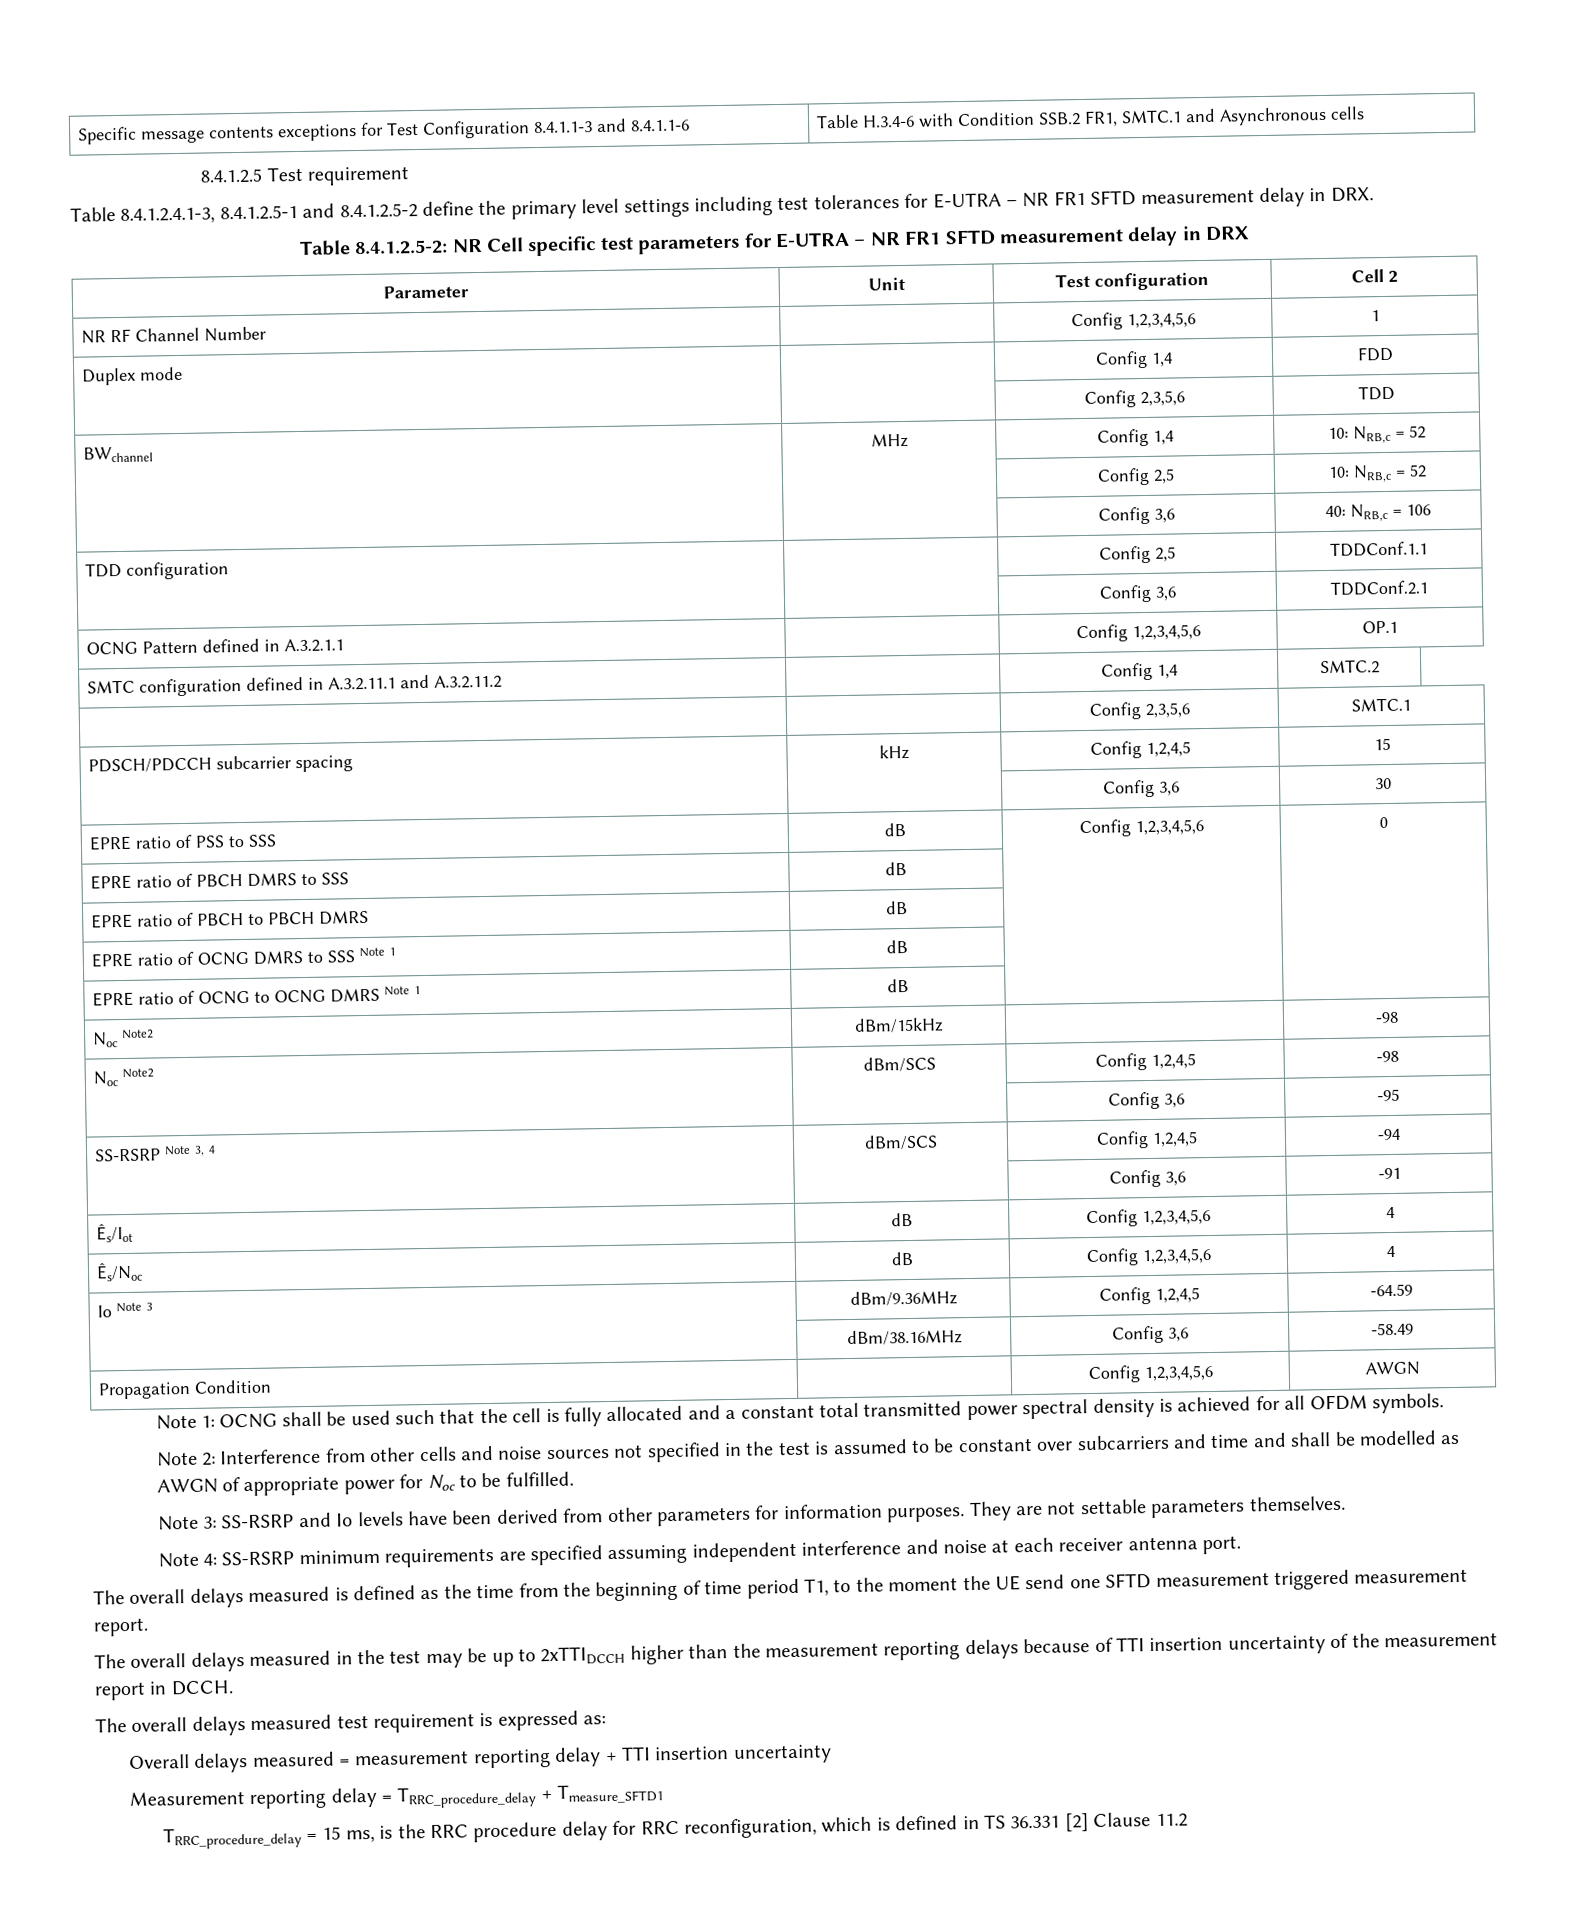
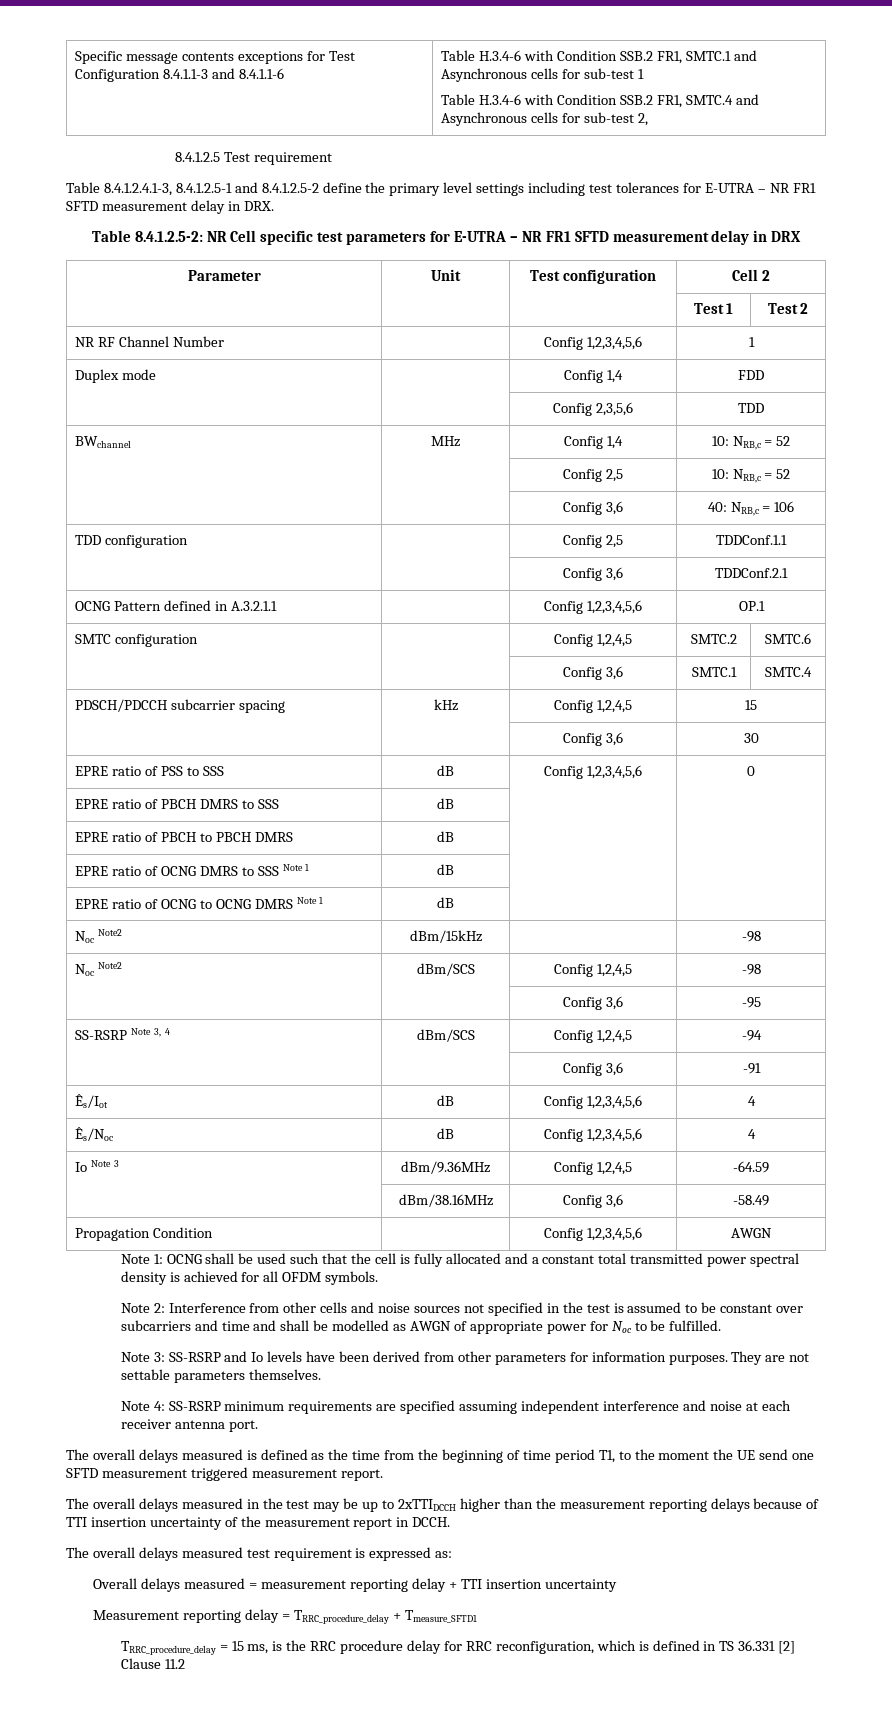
(1365, 113) none -> [561,68,644,79] [441,94,759,108] [441,112,648,126] for sub-test 1 // Table H.3.4-6 with Condition SSB.2 FR1, SMTC.4 and Asynchronous cells for sub-test 2,
(1398, 276) none -> [693,303,734,314] [767,303,809,314] // | | | Test 1 | Test 2
[245,674,502,691] [1100,662,1178,681] defined in A.3.2.11.1 and A.3.2.11.2 | | Config 1,4 -> [554,634,632,647] | | Config 1,2,4,5
[1088,702,1190,720] [1351,697,1411,712] // | | Config 2,3,5,6 | SMTC.1 -> [765,633,811,644] [563,666,623,680] [691,667,737,677] [765,667,812,677] | SMTC.6 // | | Config 3,6 | SMTC.1 | SMTC.4

